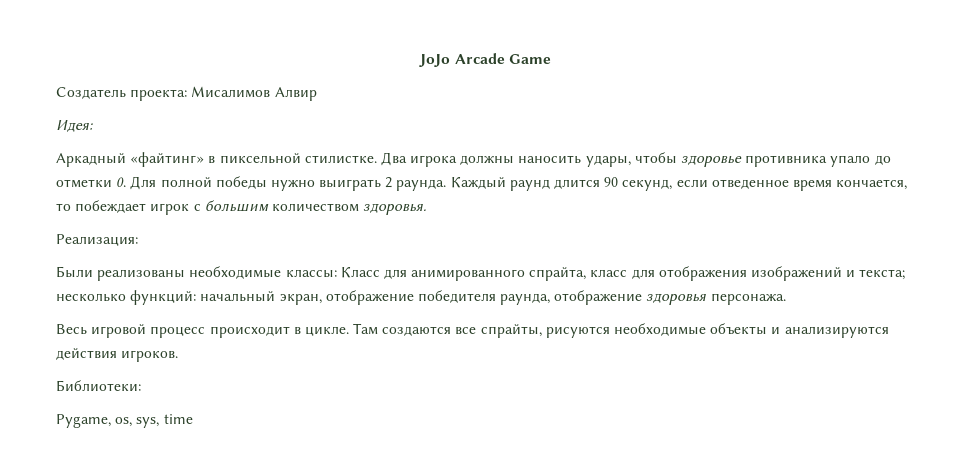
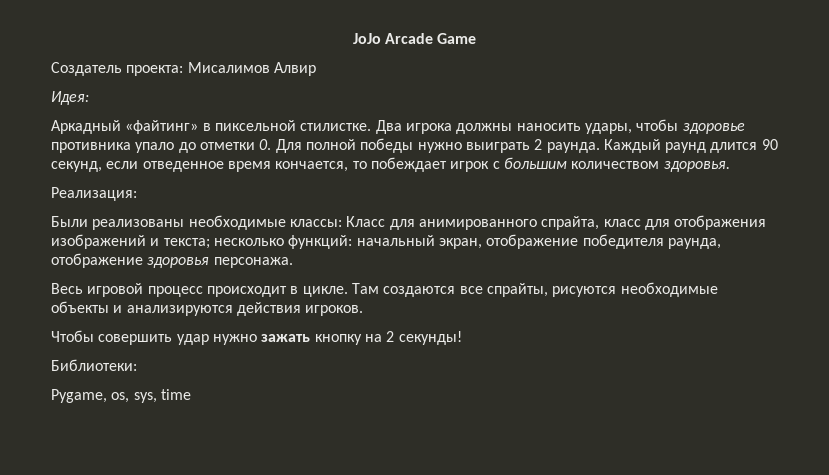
(179, 356) none -> [51,330,462,345] // Чтобы совершить удар нужно зажать кнопку на 2 секунды!

